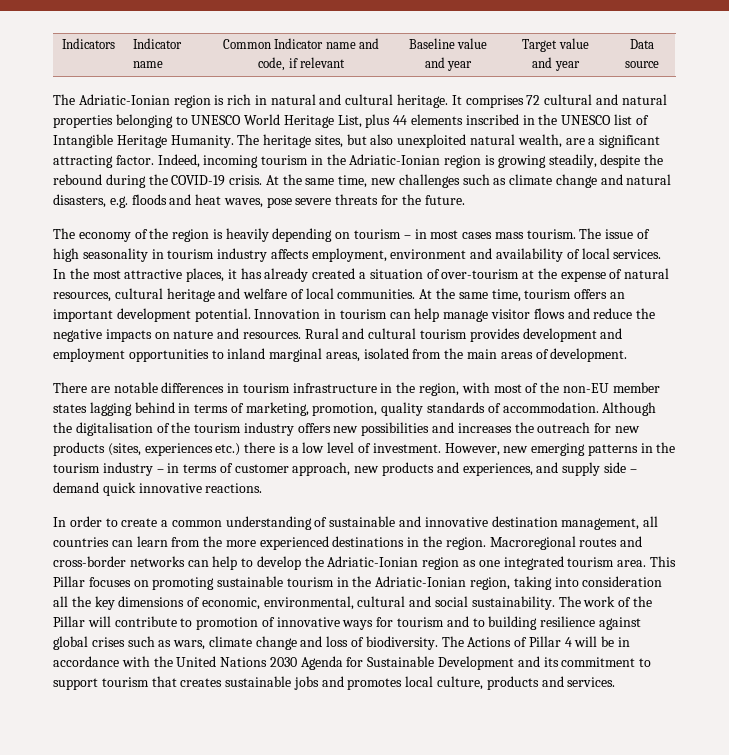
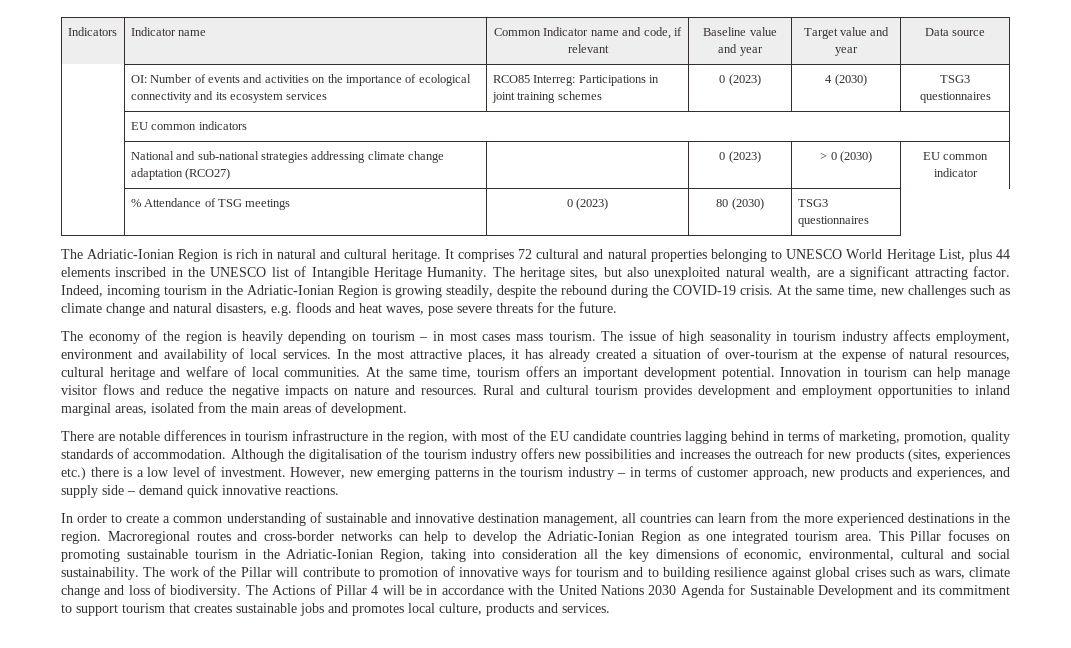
(659, 64) none -> [130,74,471,86] [130,91,328,103] [492,75,660,86] [491,91,602,103] [719,74,761,86] [825,74,867,86] [940,75,970,83] [919,92,991,103] [130,121,247,130] [130,151,445,163] [130,168,231,180] [719,151,761,163] [820,151,872,163] [922,152,989,160] [933,168,978,177] [130,198,291,210] [566,198,609,210] [716,198,764,210] [797,199,828,207] [797,216,869,227] // | OI: Number of events and activities on the importance of ecological connectivity and its ecosystem services | RCO85 Interreg: Participations in joint training schemes | 0 (2023) | 4 (2030) | TSG3 questionnaires // | EU common indicators // | National and sub-national strategies addressing climate change adaptation (RCO27) | | 0 (2023) | > 0 (2030) | EU common indicator // | % Attendance of TSG meetings | 0 (2023) | 80 (2030) | TSG3 questionnaires
[173,95,211,108] region -> [178,249,219,262] Region
[444,155,482,168] region -> [338,285,378,298] Region
[562,382,660,393] [53,404,87,413] non-EU member states -> [549,431,681,441] EU candidate countries
[422,557,460,570] region -> [641,531,682,544] Region
[470,577,511,590] region, -> [380,549,425,562] Region,

